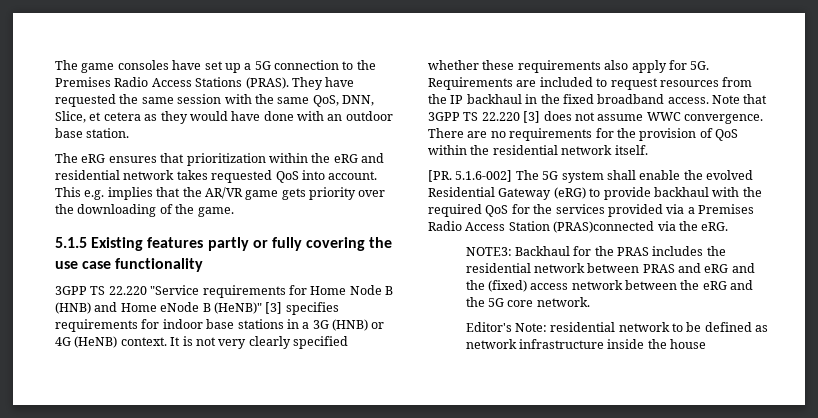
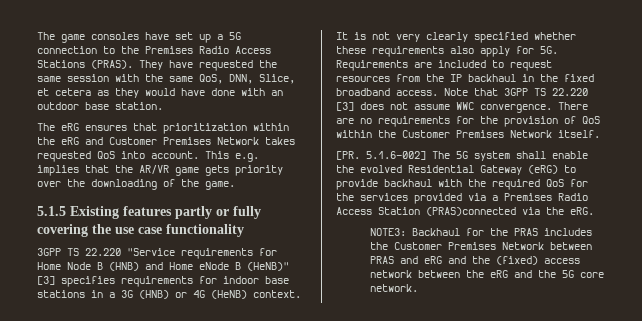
[55,170,175,180] residential network -> [109,137,259,145] Customer Premises Network
[492,145,613,155] residential network -> [402,130,552,138] Customer Premises Network
[465,263,585,273] residential network -> [394,242,545,250] Customer Premises Network
[465,322,769,332] [465,339,707,349] // Editor's Note: residential network to be defined as network infrastructure inside the house -> (419, 288) none

